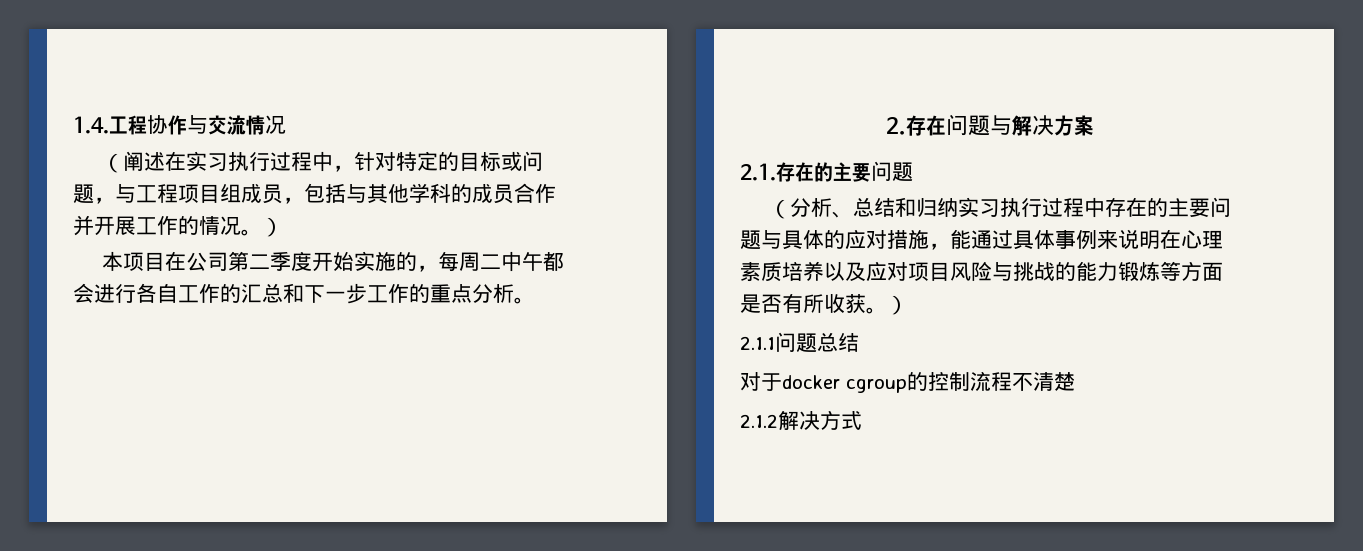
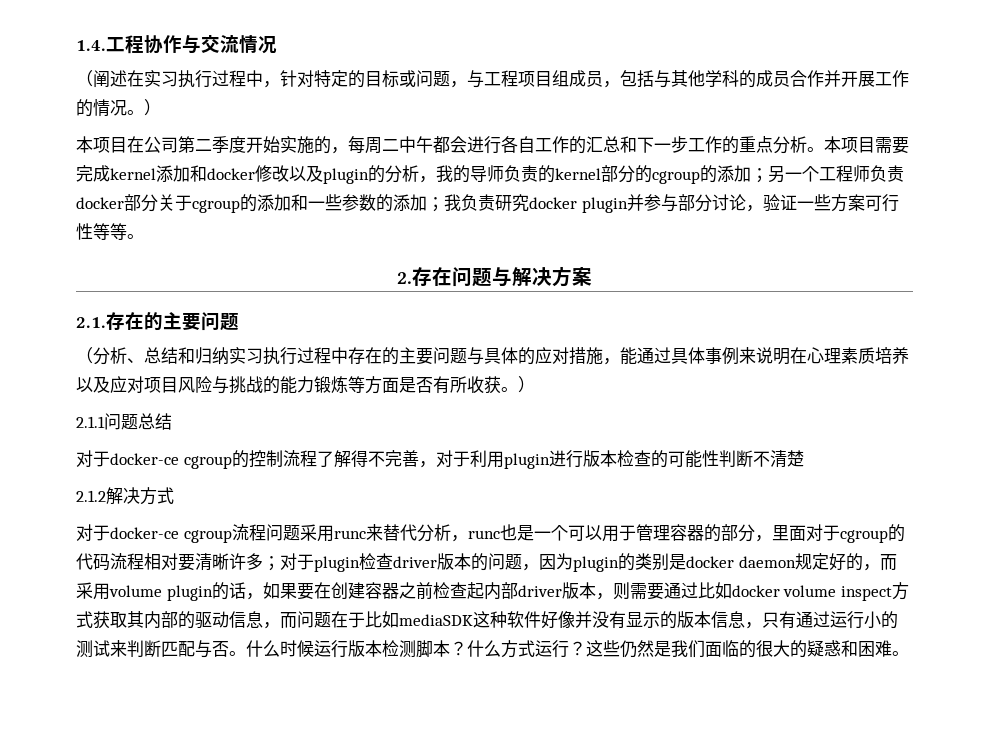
(535, 300) none -> [824,136,909,154] [76,165,904,184] [76,194,899,213] [76,223,144,240] 本项目需要完成kernel添加和docker修改以及plugin的分析，我的导师负责的kernel部分的cgroup的添加；另一个工程师负责docker部分关于cgroup的添加和一些参数的添加；我负责研究docker plugin并参与部分讨论，验证一些方案可行性等等。
[782,375,840,389] docker -> [110,453,179,465] docker-ce
(1012, 381) none -> [316,450,753,469] 了解得不完善，对于利用plugin进行版本检查的可能性判断
(862, 420) none -> [76,524,905,543] [76,553,897,572] [76,582,909,601] [76,611,898,629] [76,640,909,658] // 对于docker-ce cgroup流程问题采用runc来替代分析，runc也是一个可以用于管理容器的部分，里面对于cgroup的代码流程相对要清晰许多；对于plugin检查driver版本的问题，因为plugin的类别是docker daemon规定好的，而采用volume plugin的话，如果要在创建容器之前检查起内部driver版本，则需要通过比如docker volume inspect方式获取其内部的驱动信息，而问题在于比如mediaSDK这种软件好像并没有显示的版本信息，只有通过运行小的测试来判断匹配与否。什么时候运行版本检测脚本？什么方式运行？这些仍然是我们面临的很大的疑惑和困难。

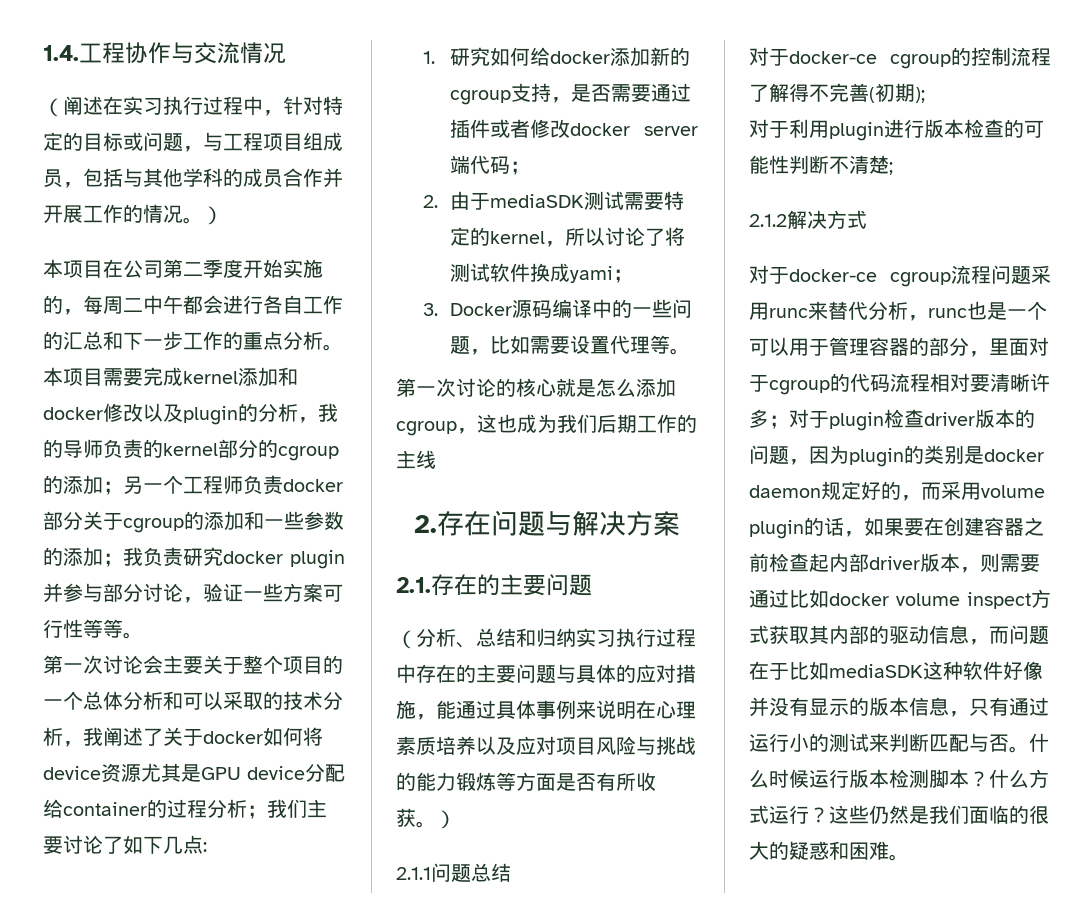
(144, 236) none -> [43,655,343,674] [43,691,343,710] [43,727,323,747] [43,763,345,783] [43,799,327,819] [43,835,207,854] [422,47,690,67] [449,83,691,105] [449,119,698,138] [449,155,530,175] [422,191,684,210] [449,227,685,247] [449,263,633,283] [422,299,692,318] [449,335,690,355] [396,378,676,398] [396,414,697,436] [396,450,436,469] // 第一次讨论会主要关于整个项目的一个总体分析和可以采取的技术分析，我阐述了关于docker如何将device资源尤其是GPU device分配给container的过程分析；我们主要讨论了如下几点: // 1.研究如何给docker添加新的cgroup支持，是否需要通过插件或者修改docker server端代码； // 2.由于mediaSDK测试需要特定的kernel，所以讨论了将测试软件换成yami； // 3. Docker源码编译中的一些问题，比如需要设置代理等。 // 第一次讨论的核心就是怎么添加cgroup，这也成为我们后期工作的主线
[418,461,436,468] ， -> [869,83,925,103] (初期); //
(804, 458) none -> [889,162,893,175] ;

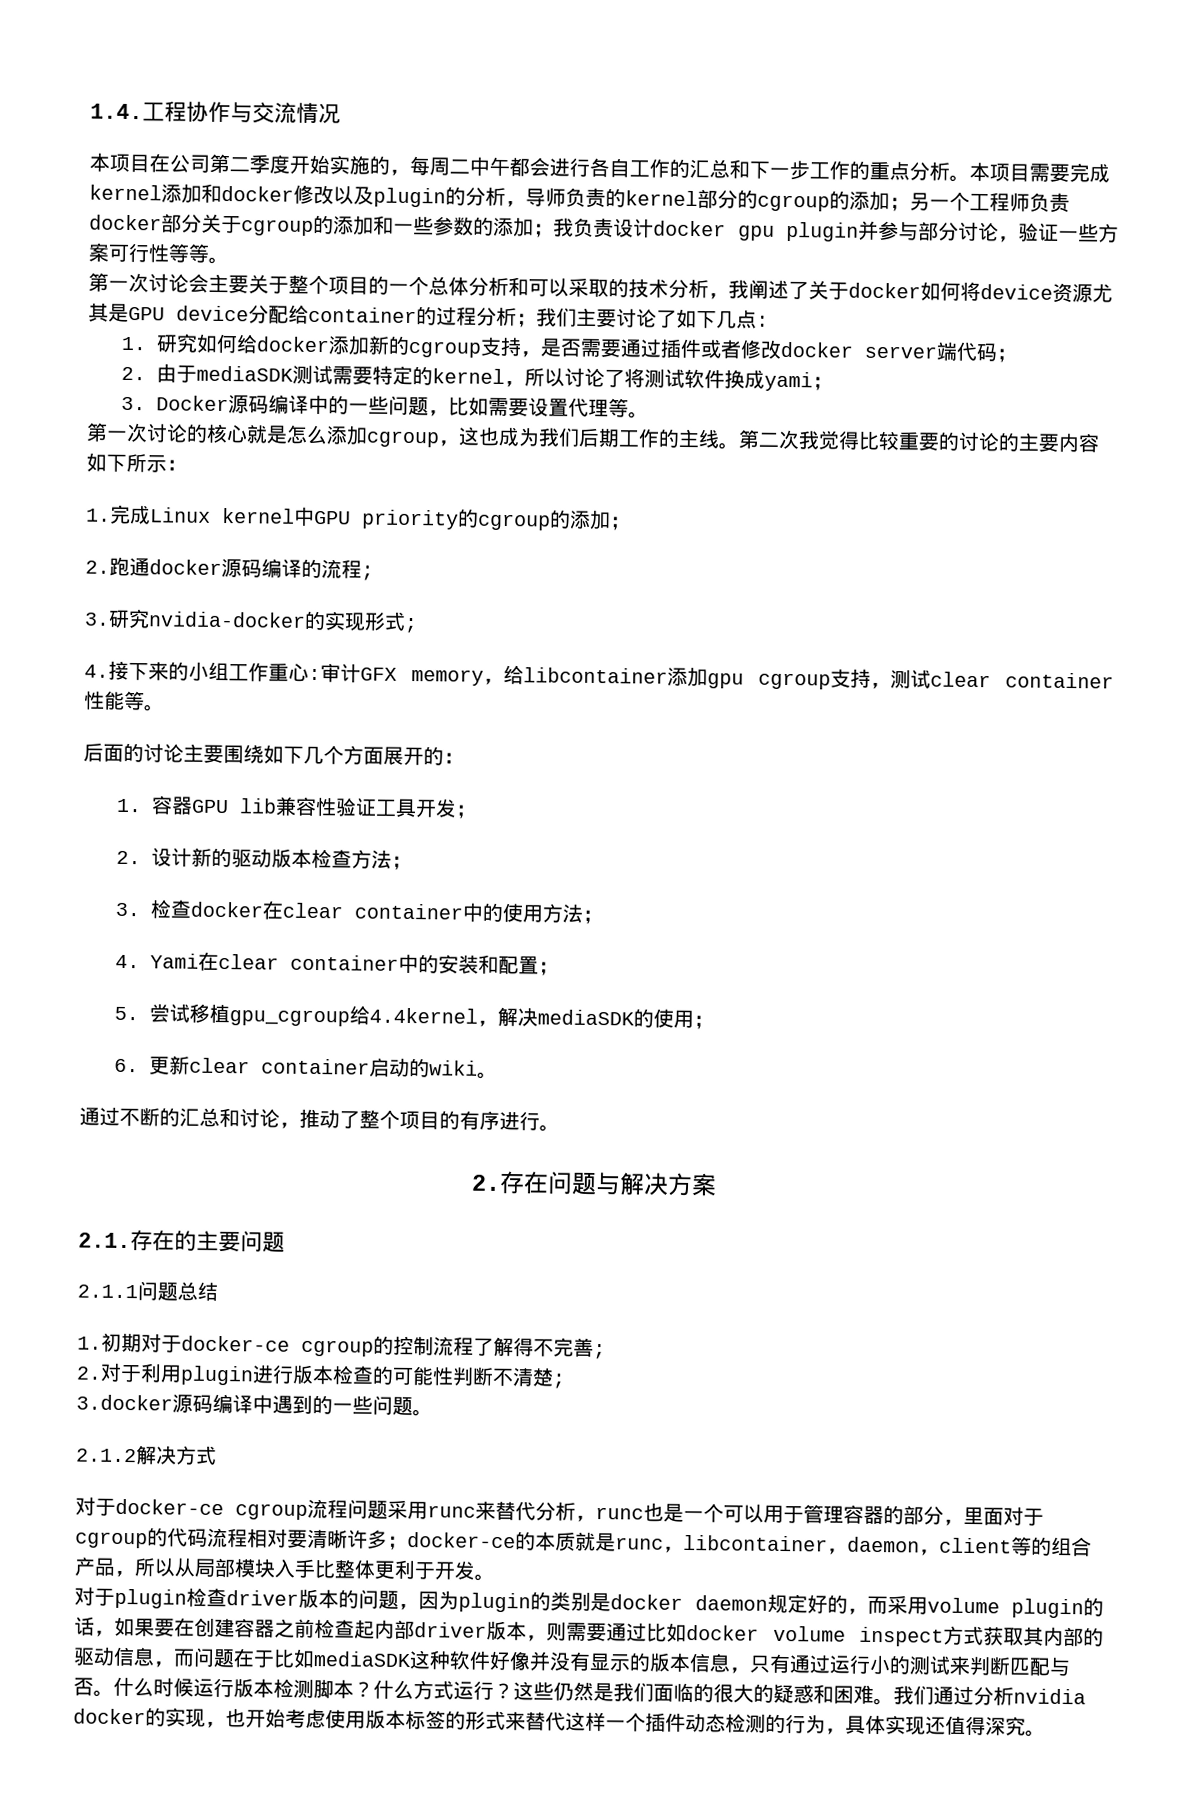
[43,96,343,117] [43,132,343,152] [43,168,343,188] [43,204,223,225] // （阐述在实习执行过程中，针对特定的目标或问题，与工程项目组成员，包括与其他学科的成员合作并开展工作的情况。） -> (341, 113) none
[318,403,338,422] [43,439,63,458] 我的 -> (526, 204) none
[183,547,283,566] 研究docker -> [613,218,775,241] 设计docker gpu
(436, 459) none -> [718,429,1100,453] [86,452,187,473] [86,504,631,531] [85,556,374,581] [84,609,418,634] [84,660,1114,690] [84,690,165,712] [83,742,464,766] [116,795,477,819] [116,847,412,871] [115,899,603,925] [115,951,559,976] [114,1003,714,1030] [114,1055,498,1079] [79,1106,560,1132] 。第二次我觉得比较重要的讨论的主要内容如下所示： // 1.完成Linux kernel中GPU priority的cgroup的添加； // 2.跑通docker源码编译的流程; // 3.研究nvidia-docker的实现形式; // 4.接下来的小组工作重心:审计GFX memory，给libcontainer添加gpu cgroup支持，测试clear container性能等。 // 后面的讨论主要围绕如下几个方面展开的： // 1.容器GPU lib兼容性验证工具开发； // 2.设计新的驱动版本检查方法； // 3.检查docker在clear container中的使用方法； // 4. Yami在clear container中的安装和配置； // 5.尝试移植gpu_cgroup给4.4kernel，解决mediaSDK的使用； // 6.更新clear container启动的wiki。 // 通过不断的汇总和讨论，推动了整个项目的有序进行。
[396,628,696,649] [396,664,696,683] [396,700,696,720] [396,736,696,755] [396,772,656,791] [396,808,456,829] // （分析、总结和归纳实习执行过程中存在的主要问题与具体的应对措施，能通过具体事例来说明在心理素质培养以及应对项目风险与挑战的能力锻炼等方面是否有所收获。） -> (285, 1242) none
(511, 872) none -> [77,1332,142,1353] 1.初期
[869,83,925,103] (初期); // -> [593,1343,606,1360] [76,1366,102,1380] ; // 2.
(893, 168) none -> [76,1393,433,1417] // 3.docker源码编译中遇到的一些问题。
(789, 422) none -> [407,1531,1092,1557] [74,1556,495,1581] docker-ce的本质就是runc，libcontainer，daemon，client等的组合产品，所以从局部模块入手比整体更利于开发。 //
(909, 857) none -> [893,1685,1086,1706] [73,1707,1046,1737] 我们通过分析nvidia docker的实现，也开始考虑使用版本标签的形式来替代这样一个插件动态检测的行为，具体实现还值得深究。

